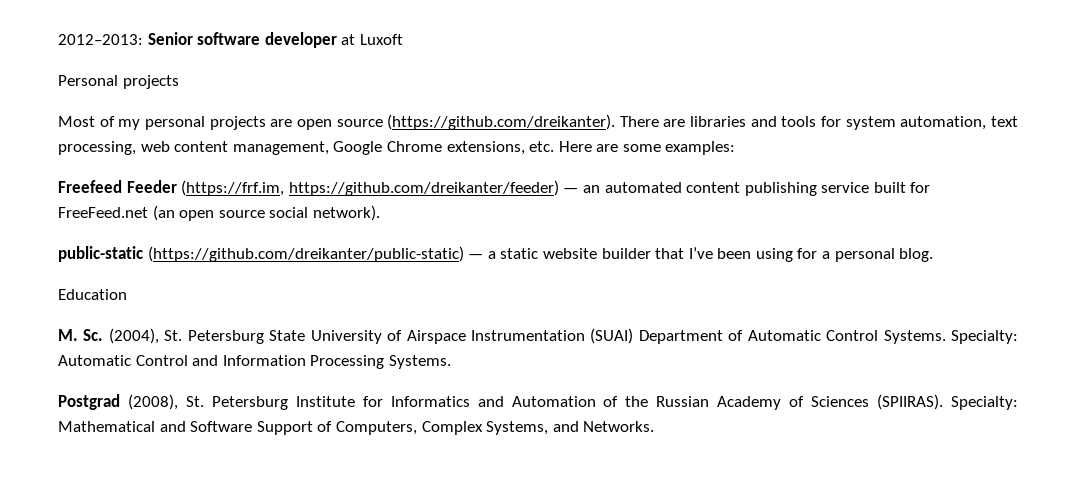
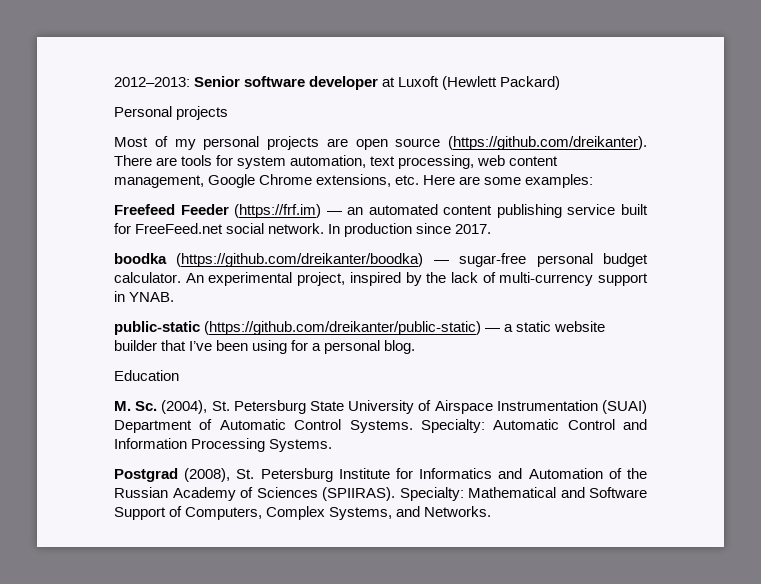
(403, 39) none -> [442,76,561,90] (Hewlett Packard)
[690,116,777,127] libraries and -> (178, 161) none
[181,180,559,196] (https://frf.im, https://github.com/dreikanter/feeder) -> [234,204,322,218] (https://frf.im)
[152,205,380,221] (an open source social network). -> [226,223,492,237] [114,253,648,267] [114,272,648,286] [114,291,175,302] social network. In production since 2017. // boodka (https://github.com/dreikanter/boodka) — sugar-free personal budget calculator. An experimental project, inspired by the lack of multi-currency support in YNAB.

